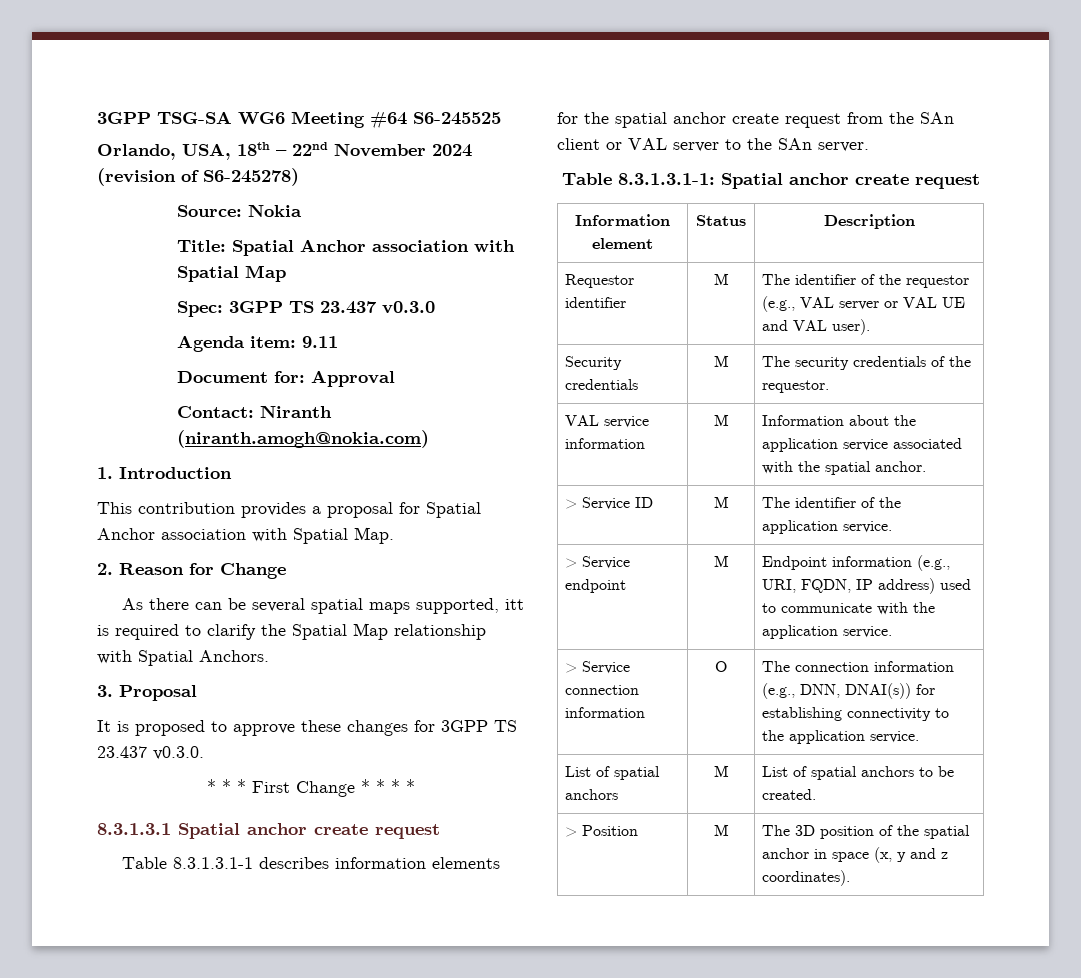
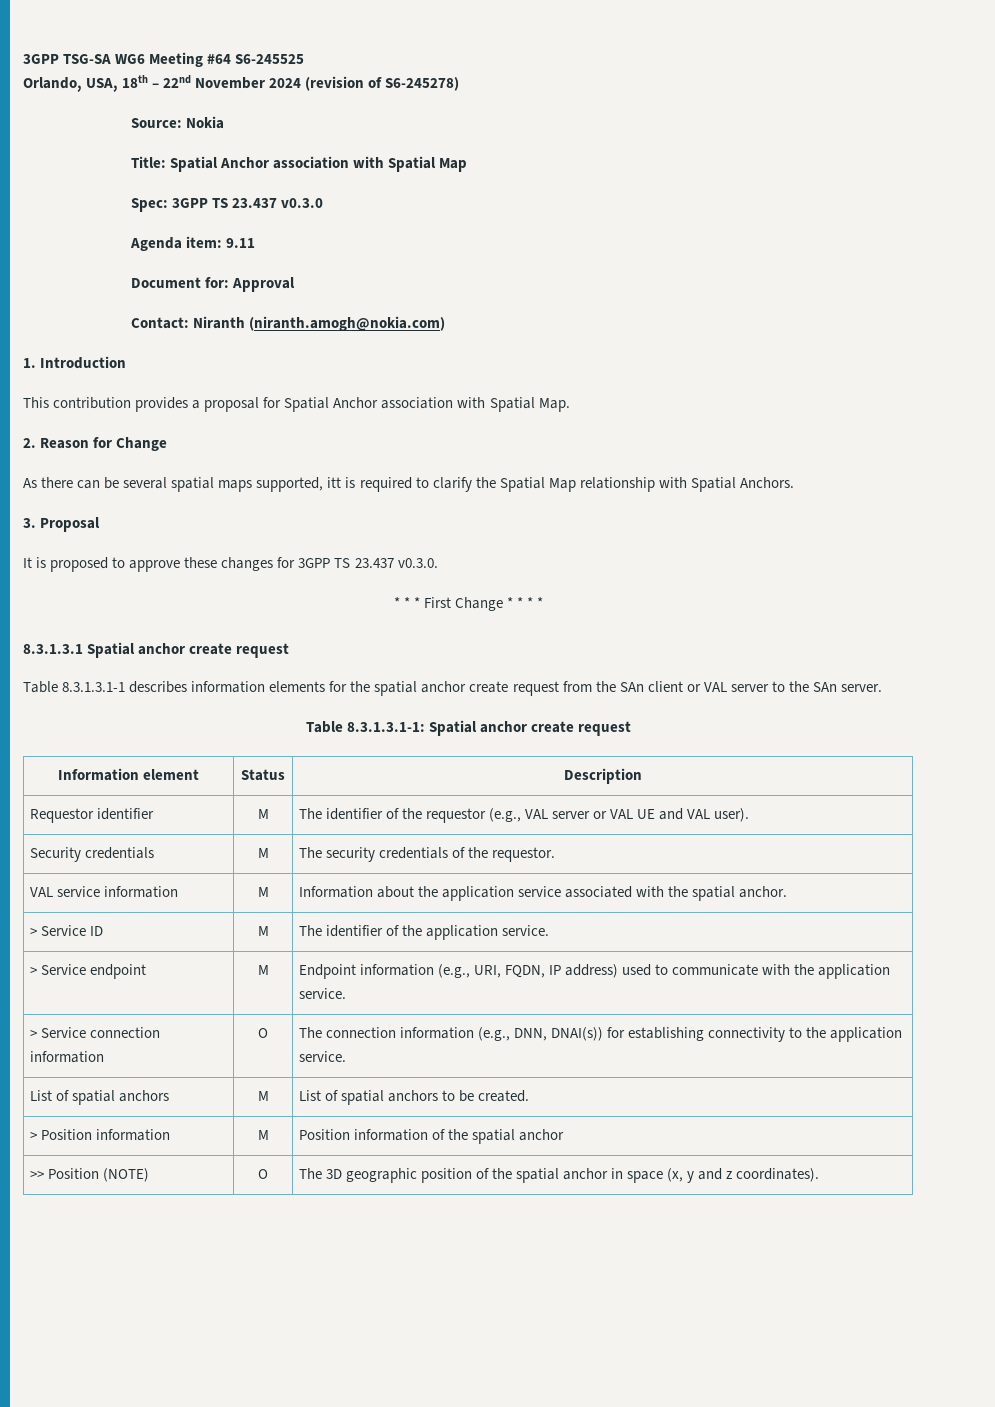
[713,824,729,836] | M -> [95,1129,170,1141] [257,1130,269,1140] [298,1129,564,1144] [29,1168,149,1182] [258,1169,268,1179] information | M | Position information of the spatial anchor // >> Position (NOTE) | O
(816, 830) none -> [345,1168,417,1183] geographic

